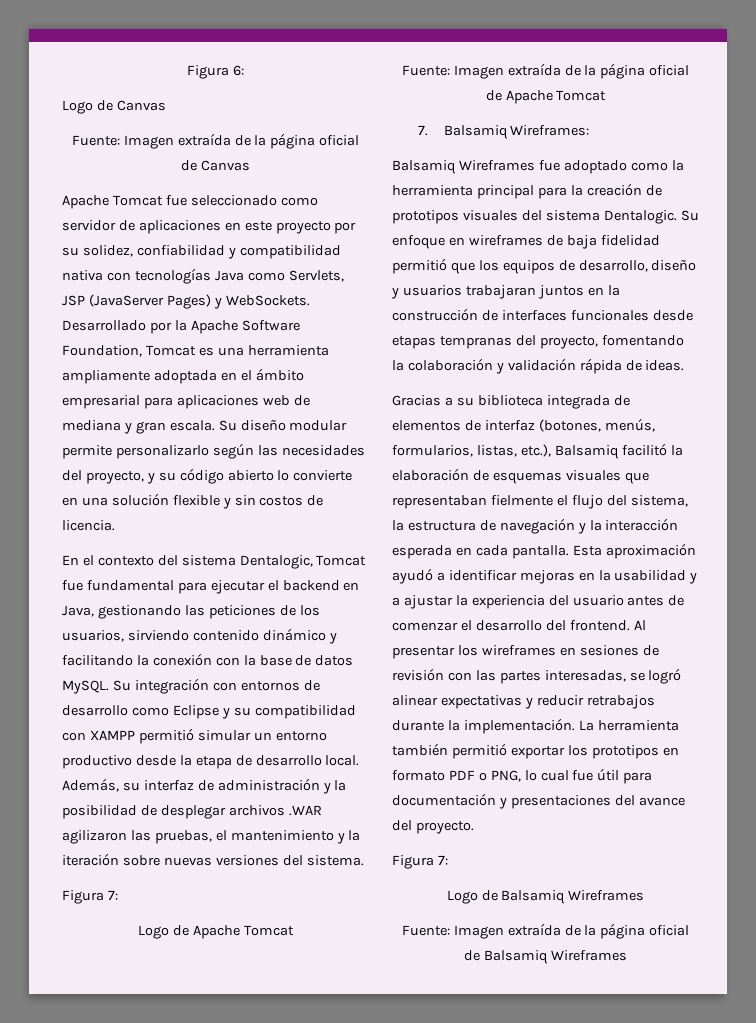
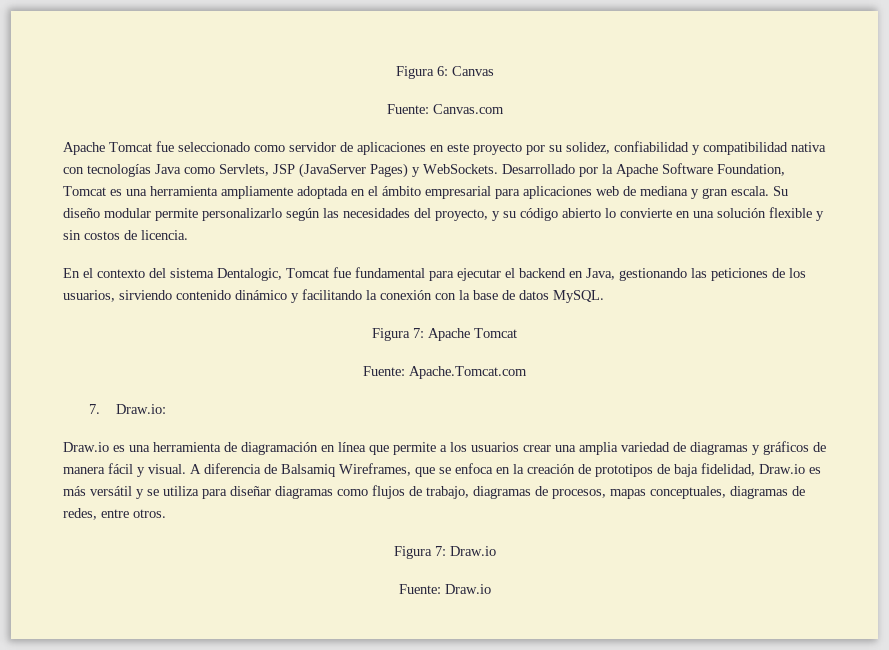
[62,100,113,114] // Logo de -> (448, 71) none
[123,133,360,149] [181,160,250,171] Imagen extraída de la página oficial de Canvas -> [432,104,504,114] Canvas.com
[112,678,320,694] [62,705,356,719] [62,728,327,744] [62,755,360,769] [62,778,347,794] [62,805,322,819] [62,830,361,844] [62,853,364,866] [62,890,118,904] [138,925,190,939] Su integración con entornos de desarrollo como Eclipse y su compatibilidad con XAMPP permitió simular un entorno productivo desde la etapa de desarrollo local. Además, su interfaz de administración y la posibilidad de desplegar archivos .WAR agilizaron las pruebas, el mantenimiento y la iteración sobre nuevas versiones del sistema. // Figura 7: // Logo de -> [372,328,424,341] // Figura 7:
[453,63,690,79] [485,90,607,104] [417,125,590,139] [392,160,684,174] [392,183,662,199] [392,210,699,224] [392,235,660,249] [392,258,697,274] [391,285,620,299] [392,308,693,321] [392,335,684,349] [392,358,685,374] [392,395,630,409] [392,418,655,432] [392,443,683,459] [392,468,649,484] [392,495,688,509] [392,518,679,534] [392,543,696,559] [392,568,698,584] [392,595,685,609] [392,620,646,631] [392,645,659,659] [392,668,682,684] [392,695,655,709] [392,718,679,734] [392,743,679,759] [392,768,653,784] [392,793,685,809] [392,820,474,834] [392,855,448,869] [446,890,645,904] [401,923,690,939] [464,950,627,964] Imagen extraída de la página oficial de Apache Tomcat // 7. Balsamiq Wireframes: // Balsamiq Wireframes fue adoptado como la herramienta principal para la creación de prototipos visuales del sistema Dentalogic. Su enfoque en wireframes de baja fidelidad permitió que los equipos de desarrollo, diseño y usuarios trabajaran juntos en la construcción de interfaces funcionales desde etapas tempranas del proyecto, fomentando la colaboración y validación rápida de ideas. // Gracias a su biblioteca integrada de elementos de interfaz (botones, menús, formularios, listas, etc.), Balsamiq facilitó la elaboración de esquemas visuales que representaban fielmente el flujo del sistema, la estructura de navegación y la interacción esperada en cada pantalla. Esta aproximación ayudó a identificar mejoras en la usabilidad y a ajustar la experiencia del usuario antes de comenzar el desarrollo del frontend. Al presentar los wireframes en sesiones de revisión con las partes interesadas, se logró alinear expectativas y reducir retrabajos durante la implementación. La herramienta también permitió exportar los prototipos en formato PDF o PNG, lo cual fue útil para documentación y presentaciones del avance del proyecto. // Figura 7: // Logo de Balsamiq Wireframes // Fuente: Imagen extraída de la página oficial de Balsamiq Wireframes -> [409,366,527,379] [89,404,166,414] [63,441,826,455] [63,463,821,477] [63,485,805,499] [63,508,166,520] [393,546,496,559] [398,584,491,594] Apache.Tomcat.com // 7. Draw.io: // Draw.io es una herramienta de diagramación en línea que permite a los usuarios crear una amplia variedad de diagramas y gráficos de manera fácil y visual. A diferencia de Balsamiq Wireframes, que se enfoca en la creación de prototipos de baja fidelidad, Draw.io es más versátil y se utiliza para diseñar diagramas como flujos de trabajo, diagramas de procesos, mapas conceptuales, diagramas de redes, entre otros. // Figura 7: Draw.io // Fuente: Draw.io

